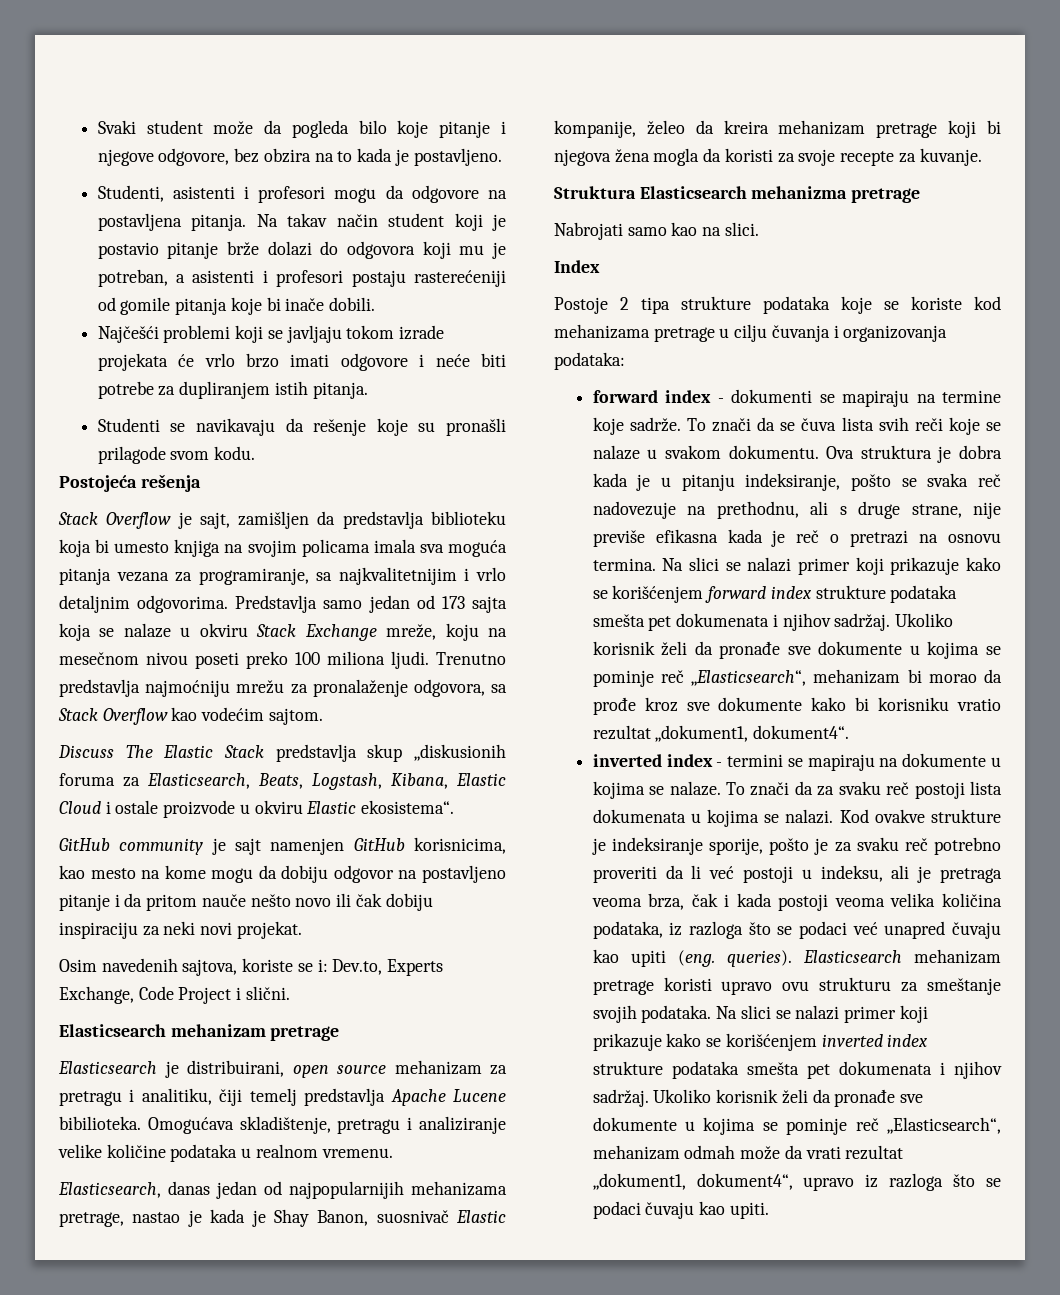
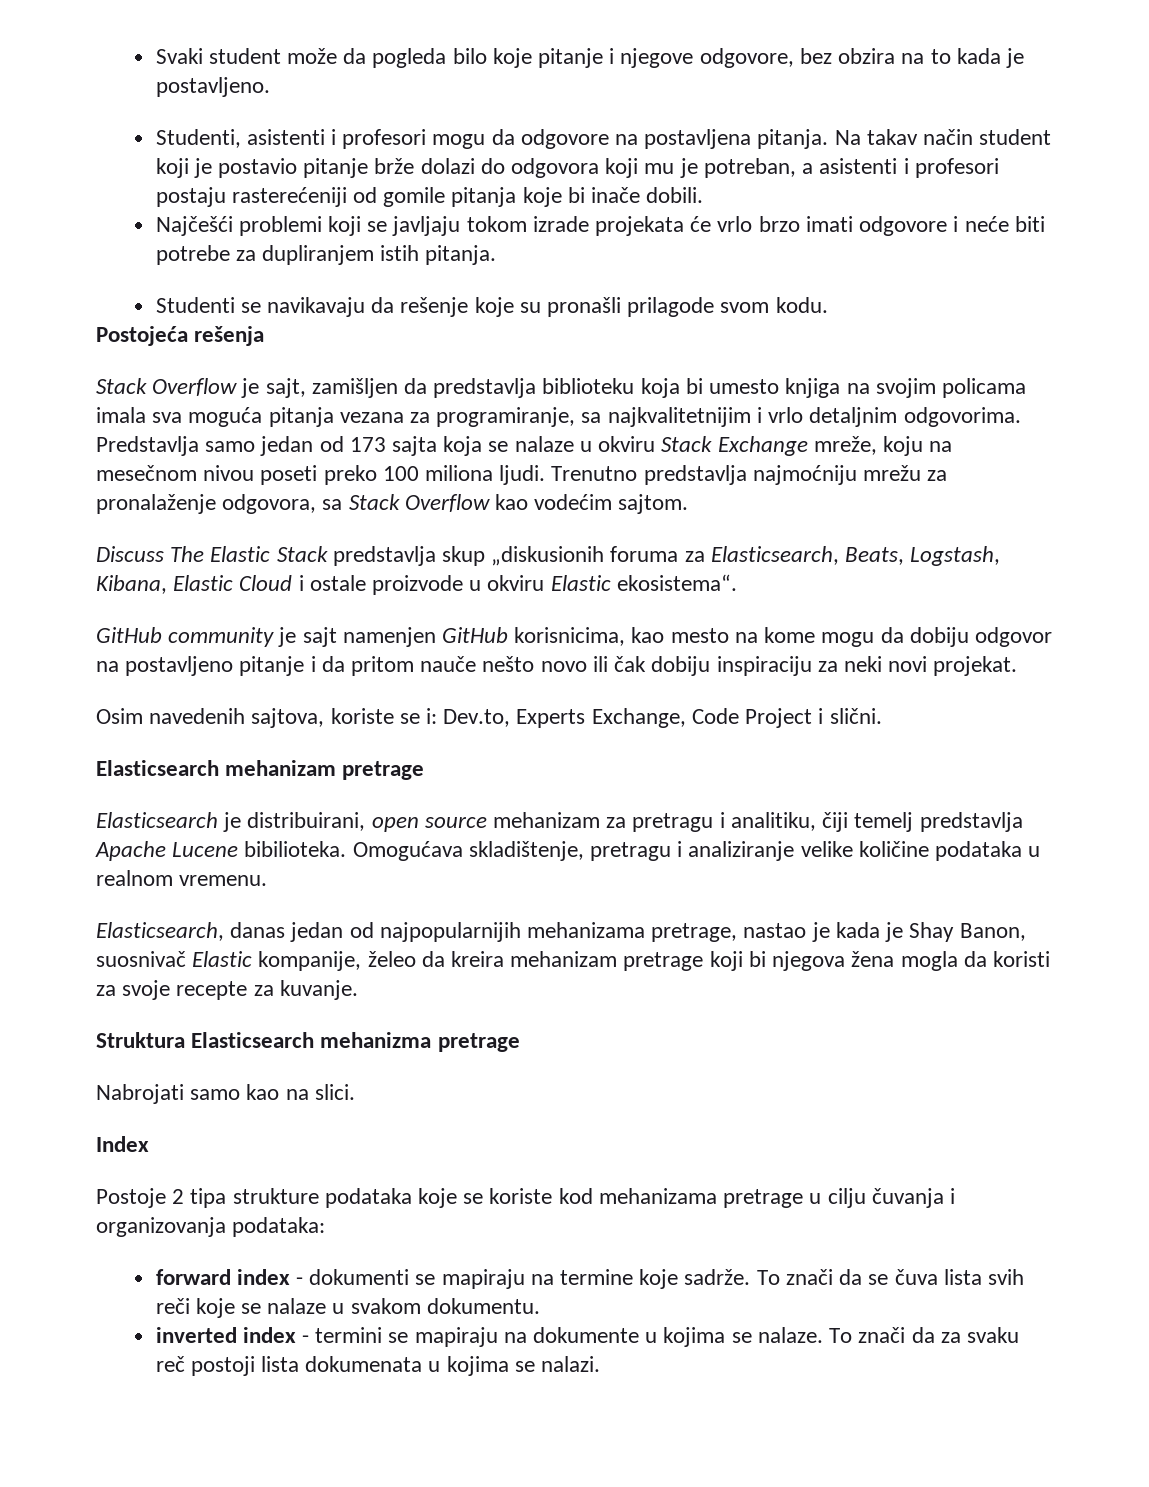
[826,445,1002,463] [592,473,1001,491] [592,501,1001,519] [592,529,1001,547] [592,557,1001,575] [592,585,958,603] [592,613,954,631] [592,641,1001,659] [592,669,1002,687] [592,697,1001,715] [592,725,850,742] Ova struktura je dobra kada je u pitanju indeksiranje, pošto se svaka reč nadovezuje na prethodnu, ali s druge strane, nije previše efikasna kada je reč o pretrazi na osnovu termina. Na slici se nalazi primer koji prikazuje kako se korišćenjem forward index strukture podataka smešta pet dokumenata i njihov sadržaj. Ukoliko korisnik želi da pronađe sve dokumente u kojima se pominje reč „Elasticsearch“, mehanizam bi morao da prođe kroz sve dokumente kako bi korisniku vratio rezultat „dokument1, dokument4“. -> (540, 1306) none
[839,809,1001,823] [591,837,1001,855] [592,865,1003,883] [591,893,1002,911] [592,921,1001,939] [592,949,1001,967] [592,977,1001,995] [592,1005,928,1023] [592,1033,929,1051] [592,1061,1002,1079] [592,1089,924,1107] [592,1117,1001,1135] [592,1145,904,1160] [592,1173,1001,1191] [592,1201,769,1219] Kod ovakve strukture je indeksiranje sporije, pošto je za svaku reč potrebno proveriti da li već postoji u indeksu, ali je pretraga veoma brza, čak i kada postoji veoma velika količina podataka, iz razloga što se podaci već unapred čuvaju kao upiti (eng. queries). Elasticsearch mehanizam pretrage koristi upravo ovu strukturu za smeštanje svojih podataka. Na slici se nalazi primer koji prikazuje kako se korišćenjem inverted index strukture podataka smešta pet dokumenata i njihov sadržaj. Ukoliko korisnik želi da pronađe sve dokumente u kojima se pominje reč „Elasticsearch“, mehanizam odmah može da vrati rezultat „dokument1, dokument4“, upravo iz razloga što se podaci čuvaju kao upiti. -> (601, 1364) none

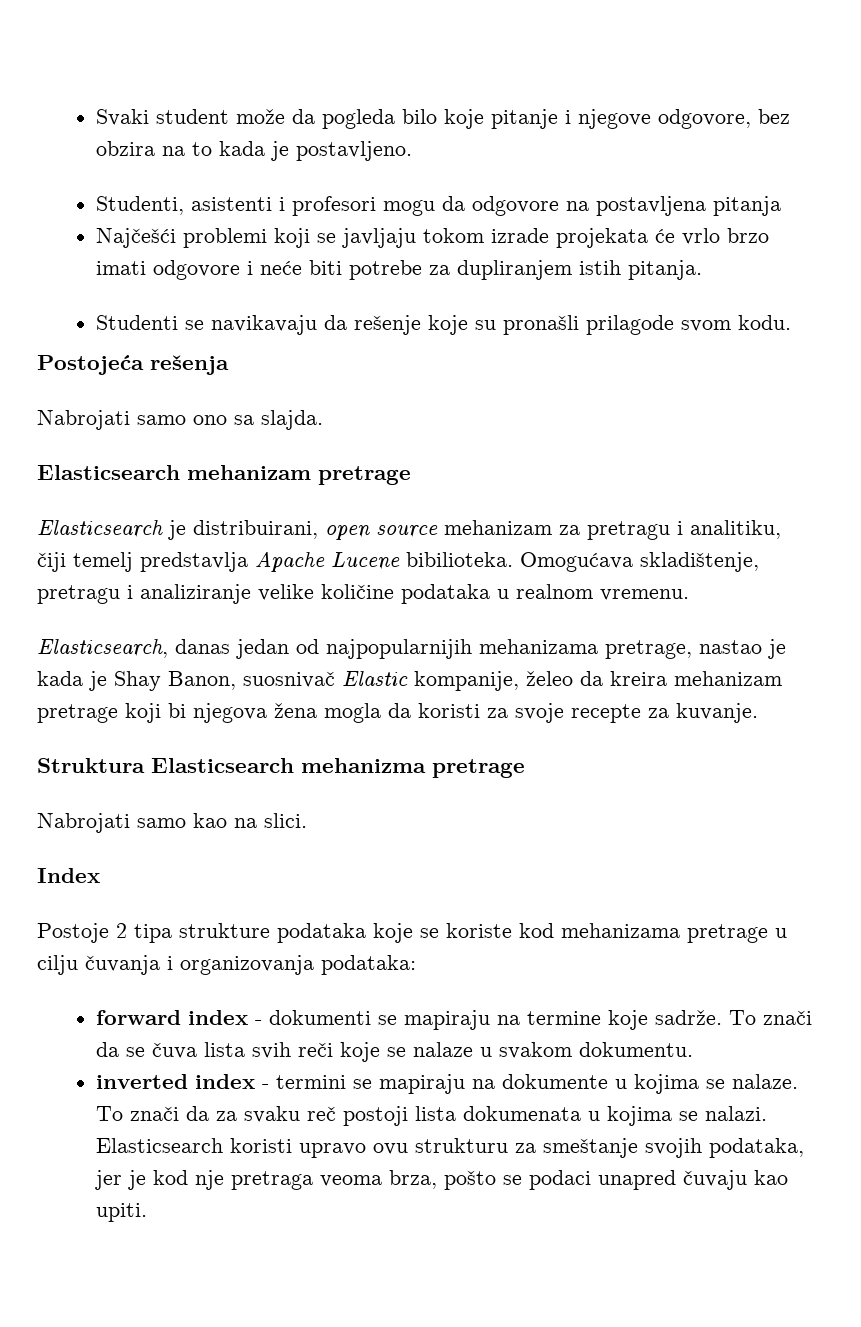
[757,129,1052,149] [155,158,999,178] [155,187,704,207] pitanja. Na takav način student koji je postavio pitanje brže dolazi do odgovora koji mu je potreban, a asistenti i profesori postaju rasterećeniji od gomile pitanja koje bi inače dobili. -> [713,196,782,216] pitanja
[96,378,1026,398] [96,407,1021,427] [96,436,953,456] [96,465,948,485] [96,494,689,514] [96,546,1001,566] [96,574,737,595] [96,627,1052,647] [96,656,1018,676] [96,708,882,728] Stack Overflow je sajt, zamišljen da predstavlja biblioteku koja bi umesto knjiga na svojim policama imala sva moguća pitanja vezana za programiranje, sa najkvalitetnijim i vrlo detaljnim odgovorima. Predstavlja samo jedan od 173 sajta koja se nalaze u okviru Stack Exchange mreže, koju na mesečnom nivou poseti preko 100 miliona ljudi. Trenutno predstavlja najmoćniju mrežu za pronalaženje odgovora, sa Stack Overflow kao vodećim sajtom. // Discuss The Elastic Stack predstavlja skup „diskusionih foruma za Elasticsearch, Beats, Logstash, Kibana, Elastic Cloud i ostale proizvode u okviru Elastic ekosistema“. // GitHub community je sajt namenjen GitHub korisnicima, kao mesto na kome mogu da dobiju odgovor na postavljeno pitanje i da pritom nauče nešto novo ili čak dobiju inspiraciju za neki novi projekat. // Osim navedenih sajtova, koriste se i: Dev.to, Experts Exchange, Code Project i slični. -> [37,410,323,430] Nabrojati samo ono sa slajda.
(601, 1364) none -> [96,1138,805,1158] [95,1170,789,1190] [96,1203,148,1222] Elasticsearch koristi upravo ovu strukturu za smeštanje svojih podataka, jer je kod nje pretraga veoma brza, pošto se podaci unapred čuvaju kao upiti.

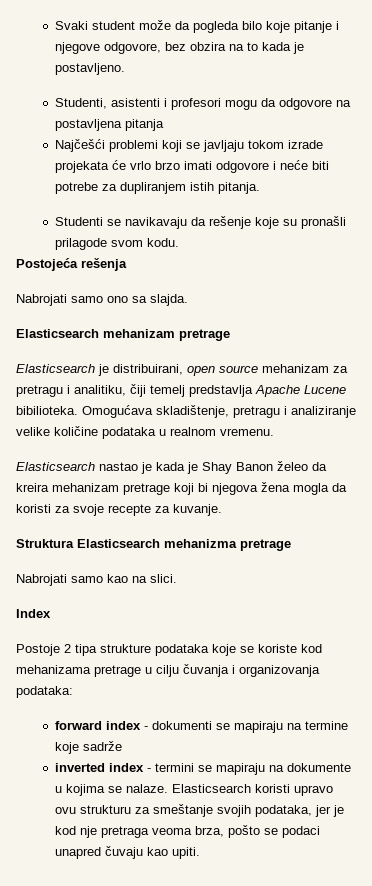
[37,639,692,659] Elasticsearch, danas jedan od najpopularnijih mehanizama pretrage, -> [16,462,95,471] Elasticsearch
[168,671,519,691] Banon, suosnivač Elastic kompanije, -> [236,462,273,471] Banon
[655,1010,813,1025] [96,1042,694,1062] sadrže. To znači da se čuva lista svih reči koje se nalaze u svakom dokumentu. -> [82,741,122,751] sadrže
[96,1106,768,1126] To znači da za svaku reč postoji lista dokumenata u kojima se nalazi. -> (168, 788) none

